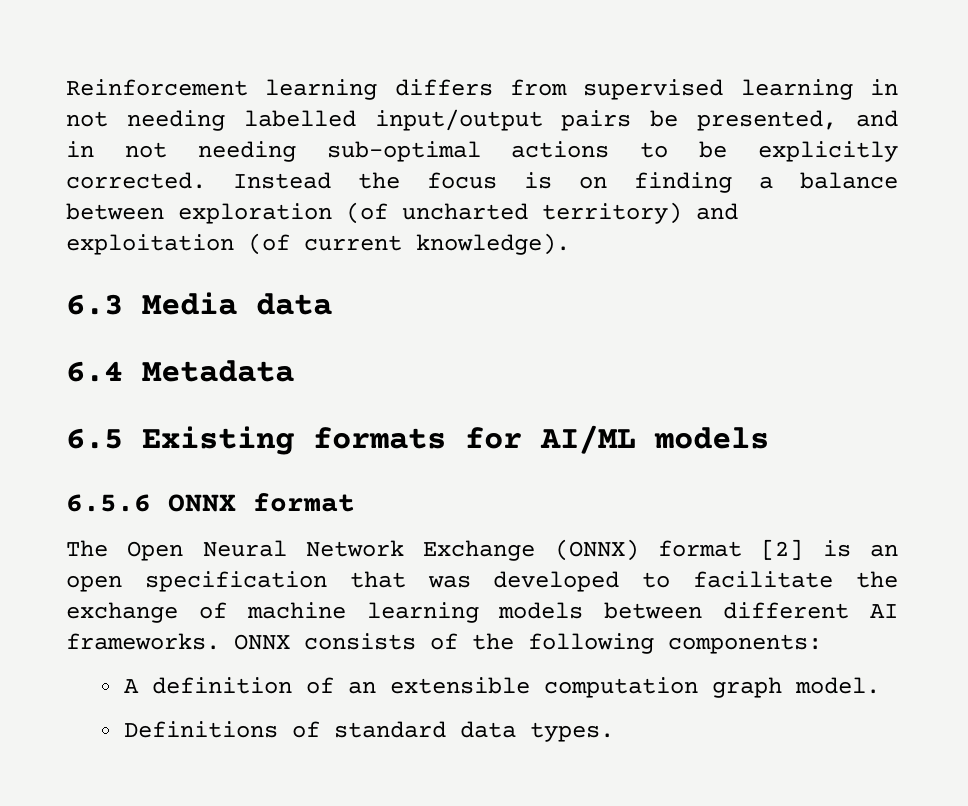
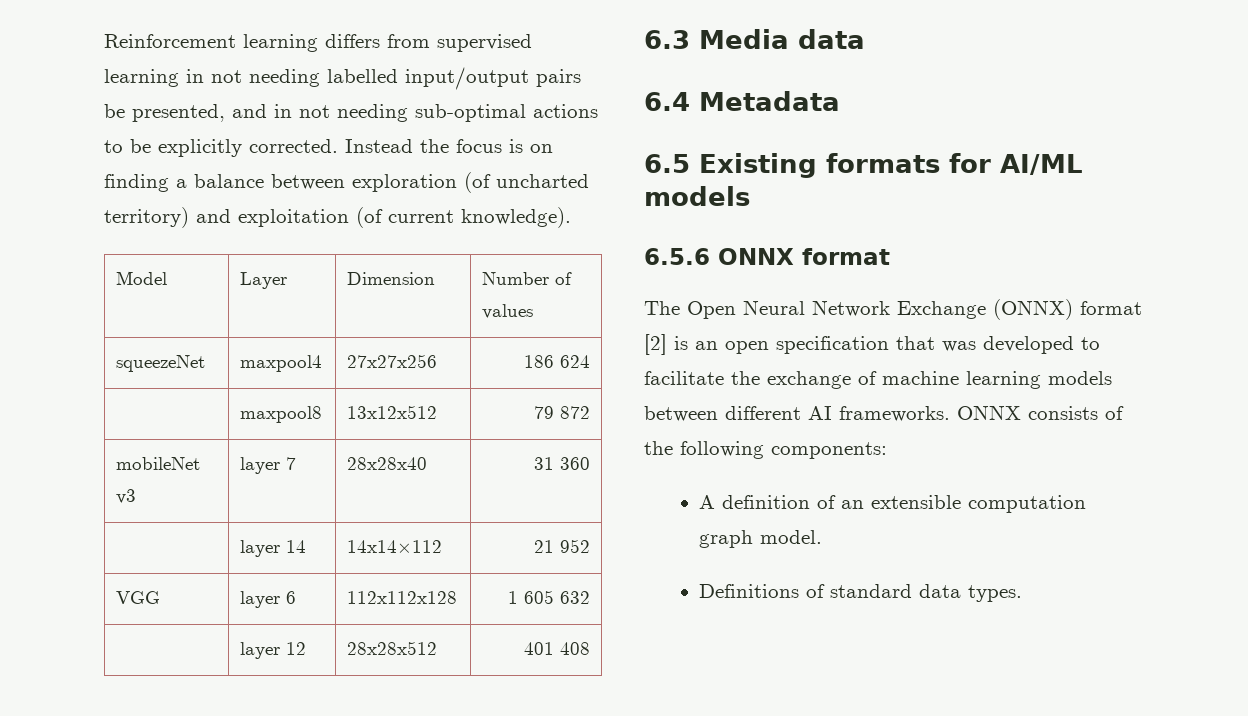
(570, 244) none -> [116,271,168,285] [240,272,288,289] [347,272,436,285] [482,272,573,285] [482,304,534,319] [116,355,206,372] [240,355,323,372] [347,354,438,368] [523,355,590,368] [240,406,323,423] [347,405,438,419] [533,406,590,419] [116,457,201,470] [116,489,137,504] [240,457,297,474] [347,457,428,470] [533,457,590,470] [240,540,307,557] [347,540,443,553] [533,539,590,553] [116,591,161,604] [240,591,297,608] [347,591,458,604] [507,590,590,604] [240,642,307,659] [347,641,438,655] [523,642,590,655] // Model | Layer | Dimension | Number of values // squeezeNet | maxpool4 | 27x27x256 | 186 624 // | maxpool8 | 13x12x512 | 79 872 // mobileNet v3 | layer 7 | 28x28x40 | 31 360 // | layer 14 | 14x14×112 | 21 952 // VGG | layer 6 | 112x112x128 | 1 605 632 // | layer 12 | 28x28x512 | 401 408

